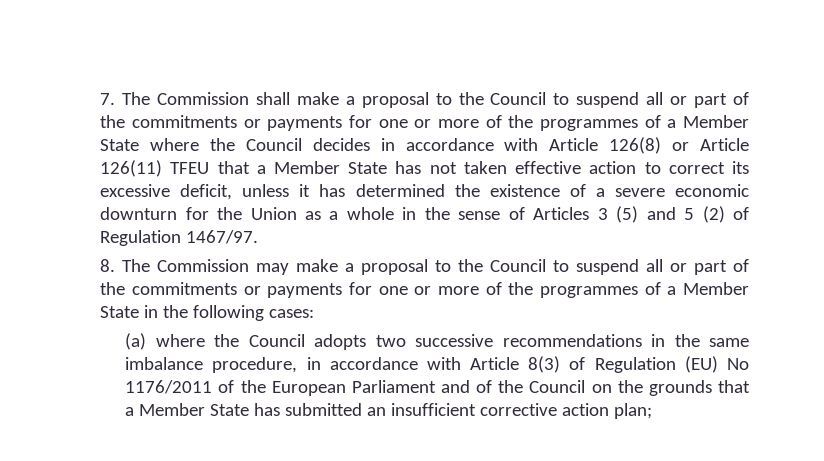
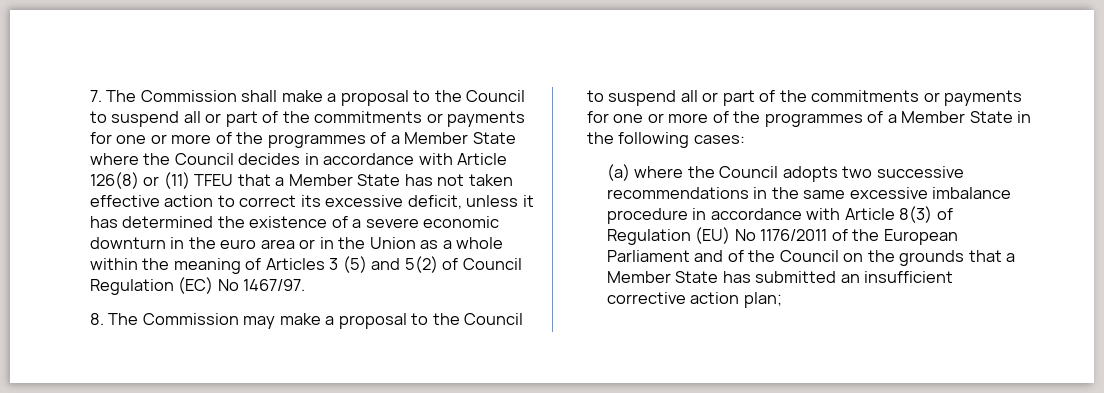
[700,138,750,151] [100,160,163,177] Article 126(11) -> [163,172,190,189] (11)
[185,207,209,220] for -> [170,237,334,249] in the euro area or in
[402,207,501,220] in the sense -> [89,258,241,274] within the meaning
[684,206,750,223] [100,230,182,246] 5 (2) of Regulation -> [404,256,522,273] [89,277,239,295] 5(2) of Council Regulation (EC) No
[125,357,298,373] imbalance procedure, -> [849,187,1012,199] [606,208,688,224] excessive imbalance procedure

